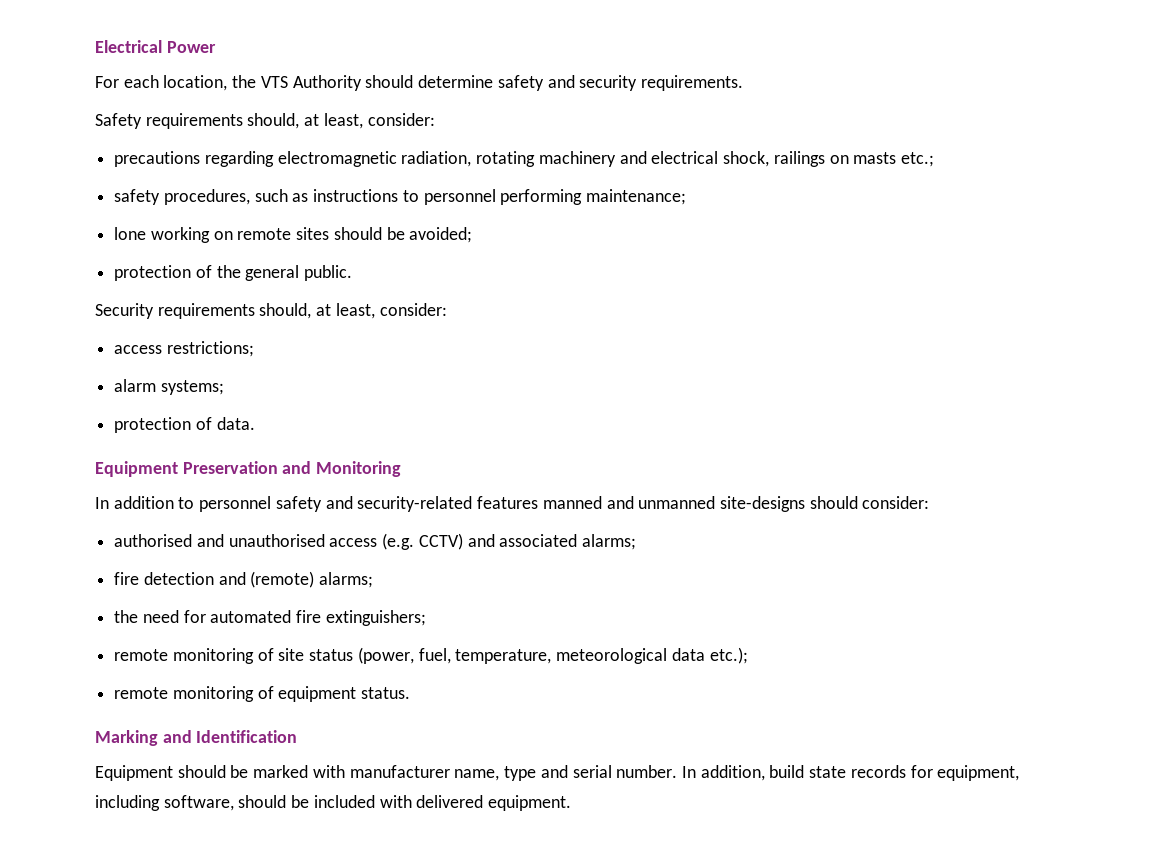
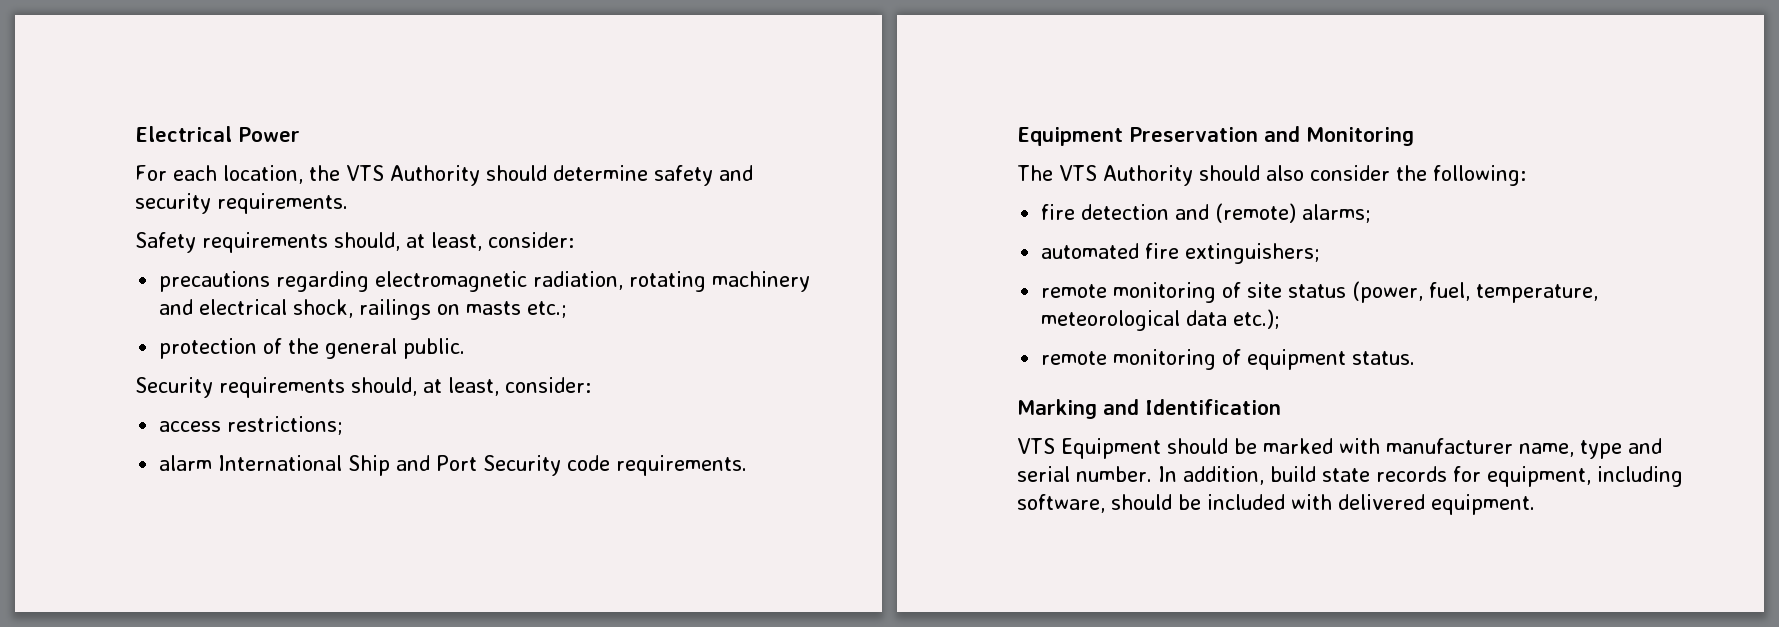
[114,189,687,205] [114,227,473,243] // safety procedures, such as instructions to personnel performing maintenance; // lone working on remote sites should be avoided; -> (568, 309) none
[160,380,224,395] [114,417,255,433] [95,461,402,477] [95,496,930,512] [114,533,637,550] systems; // protection of data. // Equipment Preservation and Monitoring // In addition to personnel safety and security-related features manned and unmanned site-designs should consider: // authorised and unauthorised access (e.g. CCTV) and associated alarms; -> [218,455,748,476] [1017,126,1414,146] [1017,165,1526,186] International Ship and Port Security code requirements. // Equipment Preservation and Monitoring // The VTS Authority should also consider the following:
[114,610,206,623] the need for -> (1372, 213) none
(298, 736) none -> [1017,438,1055,454] VTS

